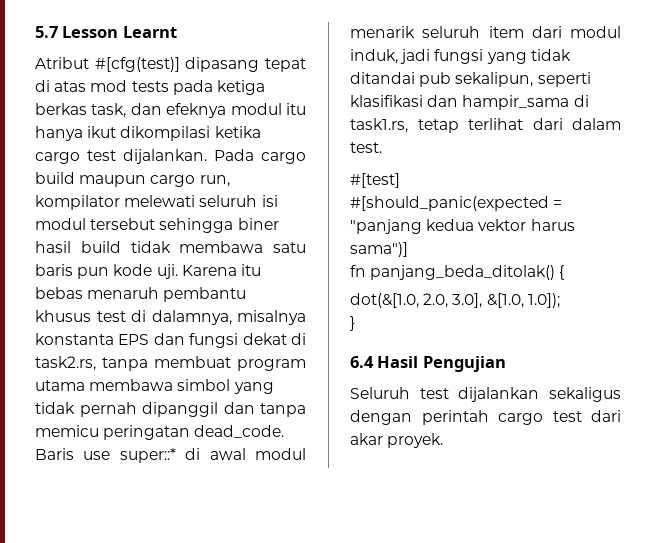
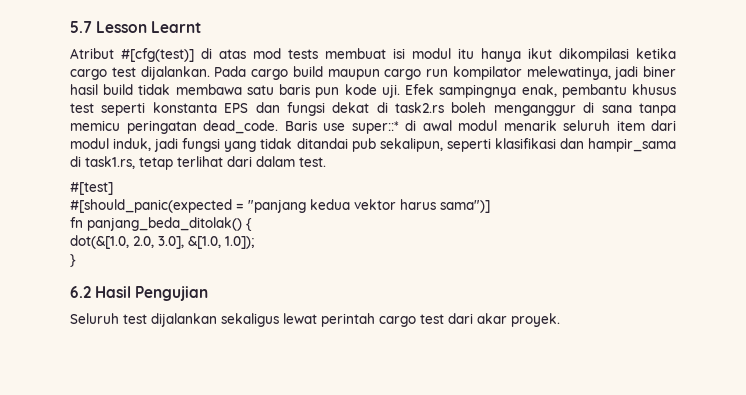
[185,57,306,72] dipasang tepat -> (194, 55) none
[172,80,265,95] [35,103,227,118] pada ketiga berkas task, dan efeknya -> [325,48,405,59] membuat isi
[199,175,230,187] [35,195,278,210] [35,218,234,233] run, kompilator melewati seluruh isi modul tersebut sehingga -> [426,66,639,80] run kompilator melewatinya, jadi
[181,264,261,276] [35,287,247,302] [35,310,306,325] Karena itu bebas menaruh pembantu khusus test di dalamnya, misalnya -> [405,84,676,98] [70,102,146,116] Efek sampingnya enak, pembantu khusus test seperti
[35,356,306,371] [35,379,274,394] [35,402,255,417] task2.rs, tanpa membuat program utama membawa simbol yang tidak pernah dipanggil dan -> [395,102,632,116] task2.rs boleh menganggur di sana
[350,356,374,368] 6.4 -> [70,286,91,298] 6.2
[350,410,412,425] dengan -> [283,313,317,324] lewat

